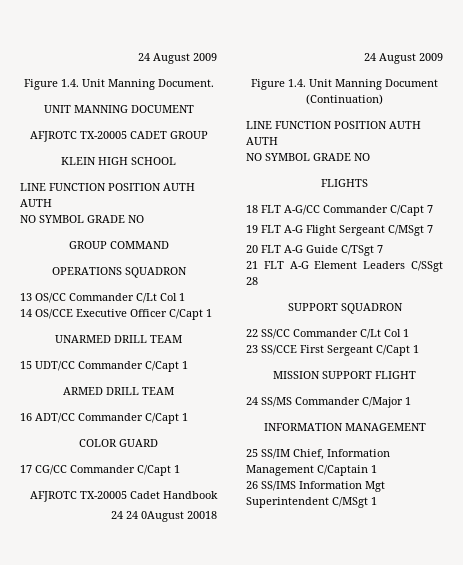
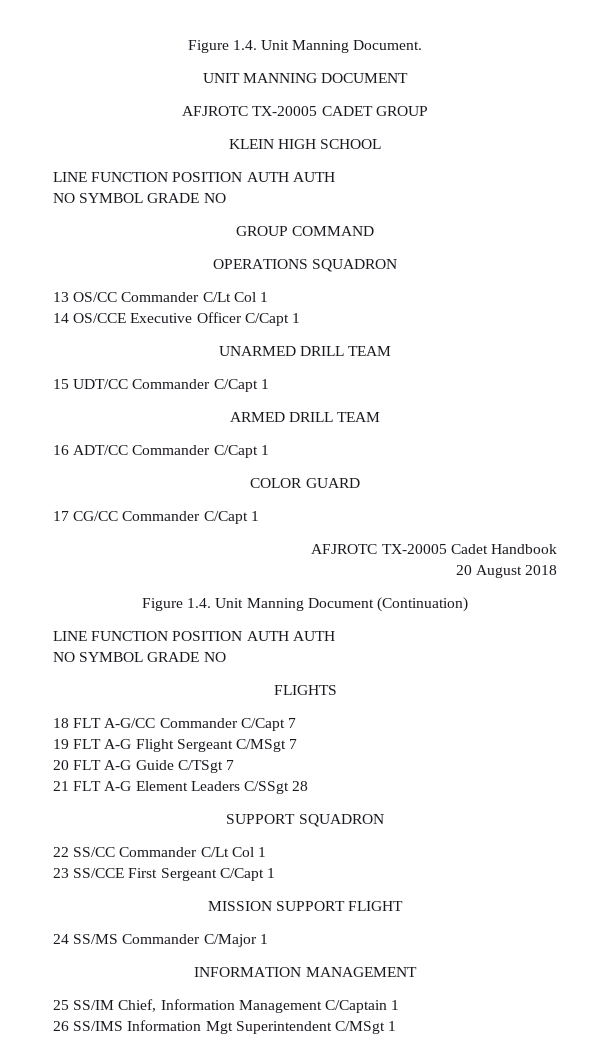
[138,53,217,64] 24 August 2009 // -> (187, 46) none
[111,511,217,522] [364,53,443,64] 24 24 0August 20018 // 24 August 2009 -> [455,565,557,578] 20 August 2018

